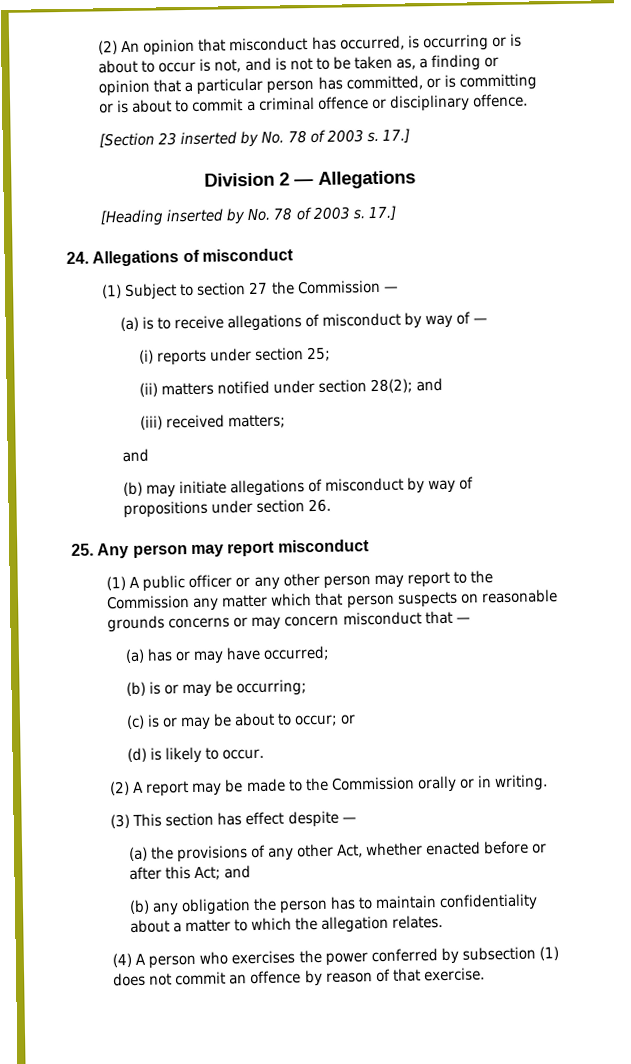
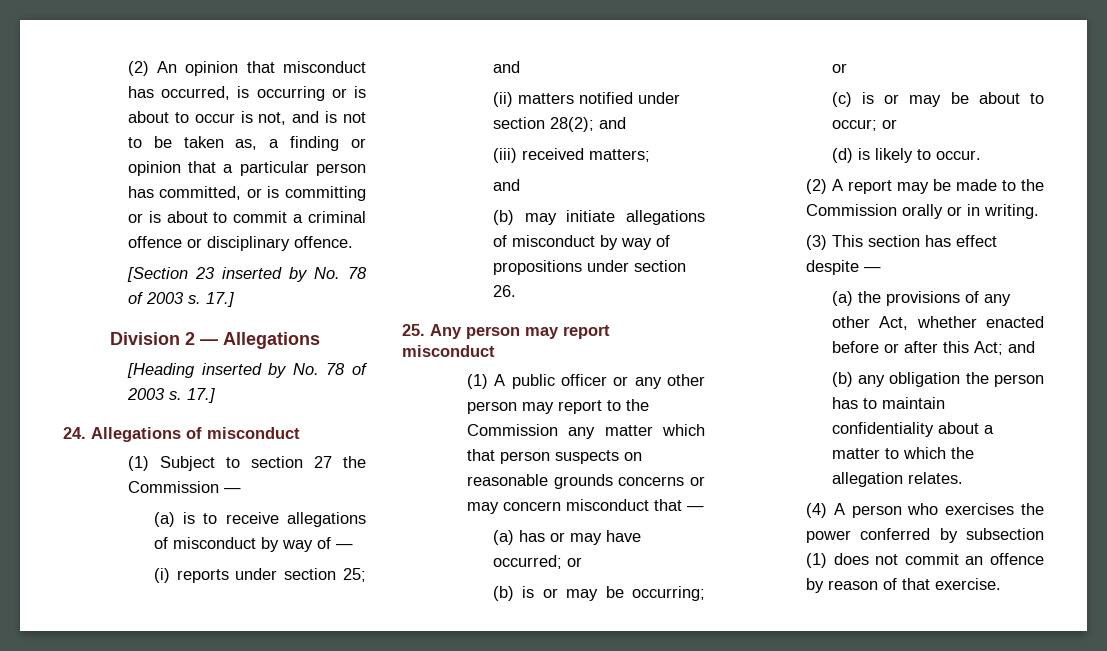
(331, 354) none -> [492,61,520,73] and
(331, 653) none -> [566,557,582,567] or
(308, 688) none -> [831,63,847,73] or

